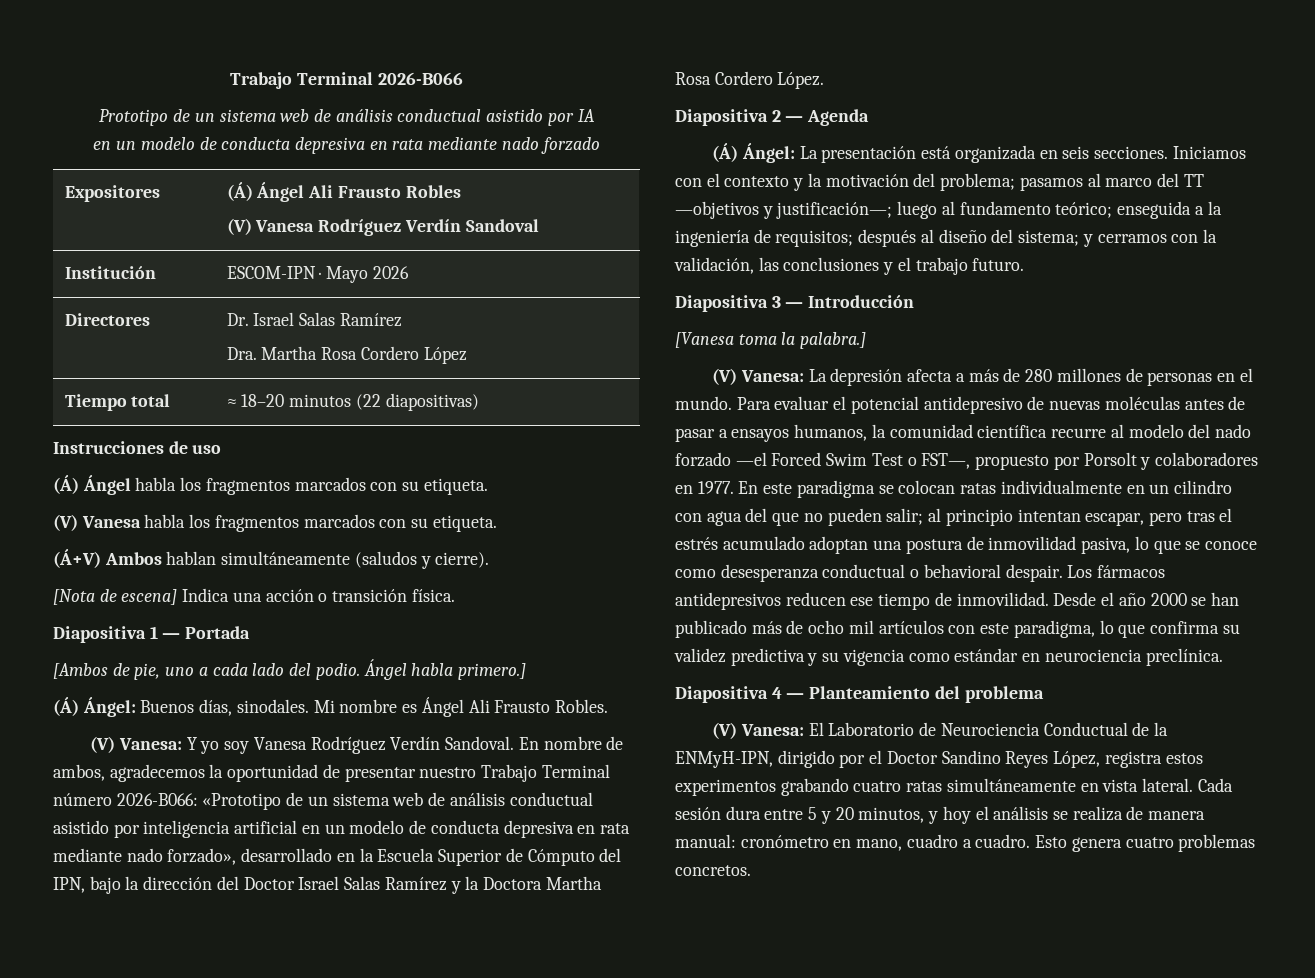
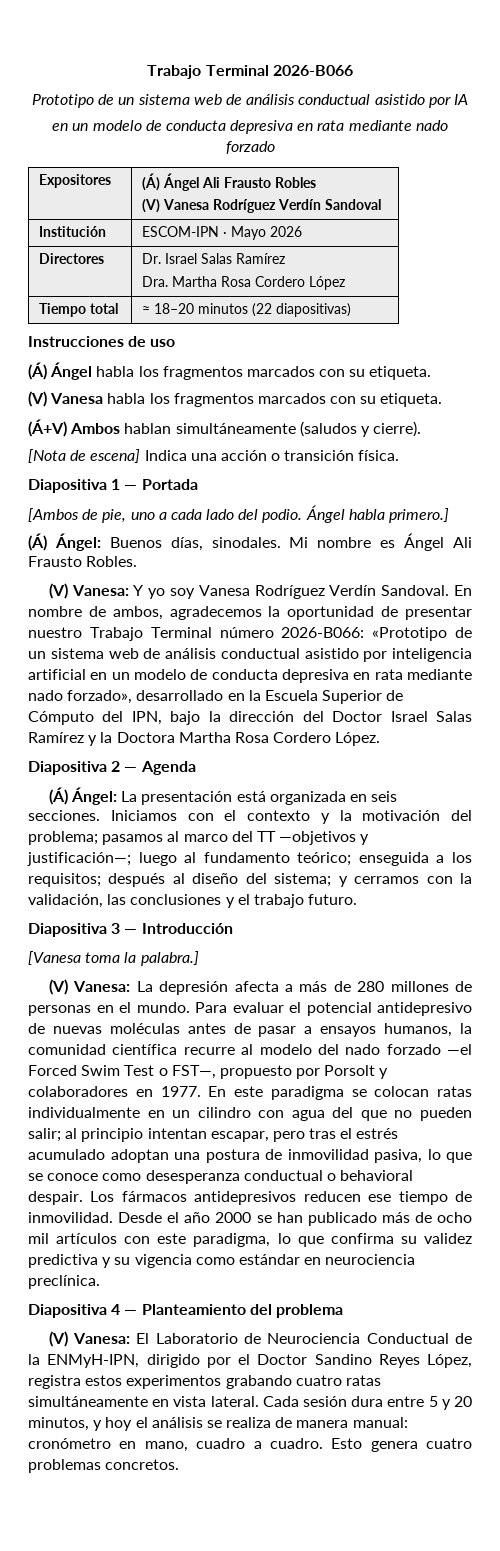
[1207,201,1222,215] [675,229,771,247] la ingeniería de -> [451,852,472,863] los

